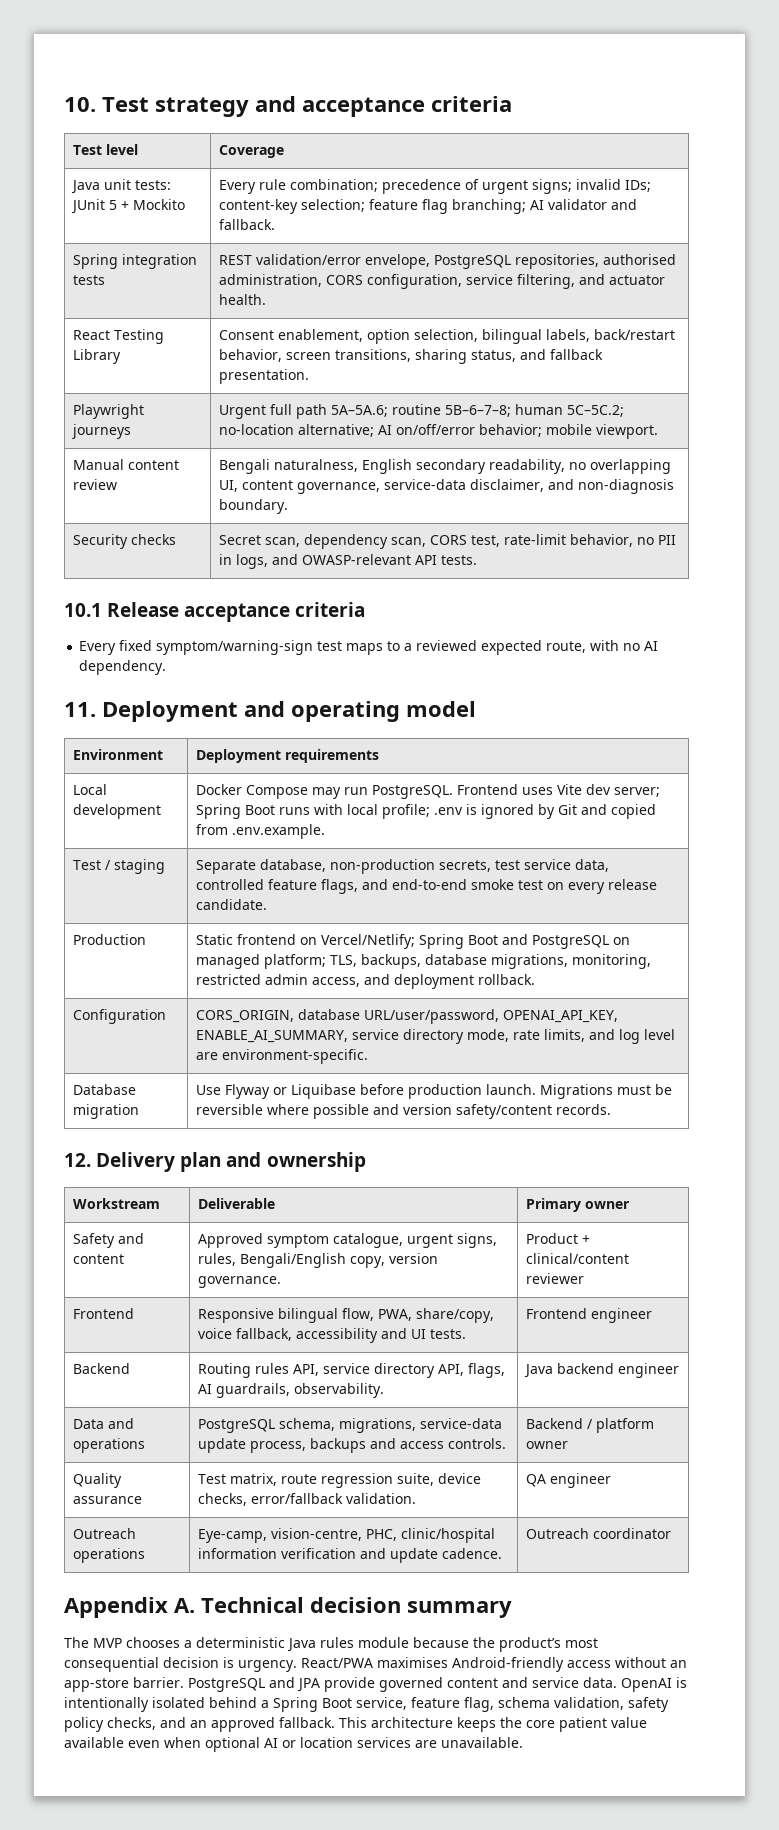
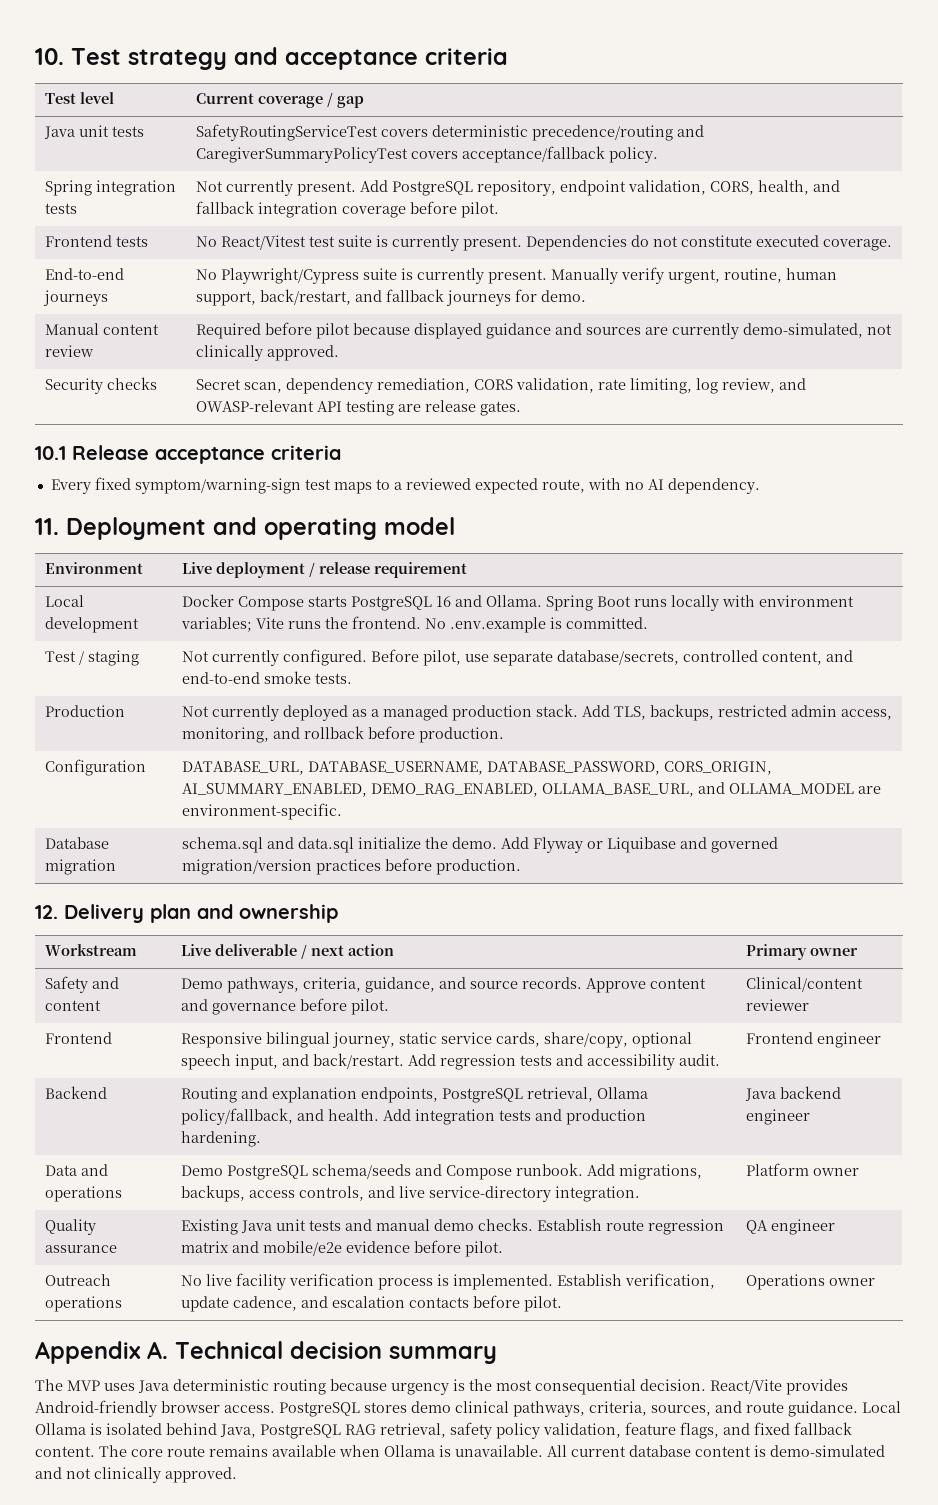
[218,145,284,158] [70,179,171,194] [70,199,185,214] [218,179,651,194] [218,199,637,214] [218,219,275,230] [72,254,197,269] [72,275,105,285] [218,254,676,269] [218,274,665,289] [218,294,266,305] [72,329,164,344] [72,349,121,364] [218,329,675,344] [218,349,603,364] [218,369,309,384] [72,404,144,419] [71,424,131,439] [218,404,624,419] [218,424,658,439] [72,459,179,470] [72,479,117,490] [218,459,671,474] [218,479,674,494] [218,499,288,514] Coverage // Java unit tests: JUnit 5 + Mockito | Every rule combination; precedence of urgent signs; invalid IDs; content-key selection; feature flag branching; AI validator and fallback. // Spring integration tests | REST validation/error envelope, PostgreSQL repositories, authorised administration, CORS configuration, service filtering, and actuator health. // React Testing Library | Consent enablement, option selection, bilingual labels, back/restart behavior, screen transitions, sharing status, and fallback presentation. // Playwright journeys | Urgent full path 5A–5A.6; routine 5B–6–7–8; human 5C–5C.2; no-location alternative; AI on/off/error behavior; mobile viewport. // Manual content review | Bengali naturalness, English secondary readability, no overlapping UI, content governance, service-data disclaimer, and non-diagnosis boundary. -> [195,92,364,108] [43,125,144,139] [195,124,704,141] [195,146,658,163] [44,180,176,196] [44,203,77,214] [195,180,840,196] [195,201,499,218] [44,235,148,247] [195,235,892,251] [44,268,124,280] [42,290,108,306] [195,267,837,284] [195,289,586,306] [44,323,159,335] [44,345,94,357] [195,322,892,339] [195,345,339,361] Current coverage / gap // Java unit tests | SafetyRoutingServiceTest covers deterministic precedence/routing and CaregiverSummaryPolicyTest covers acceptance/fallback policy. // Spring integration tests | Not currently present. Add PostgreSQL repository, endpoint validation, CORS, health, and fallback integration coverage before pilot. // Frontend tests | No React/Vitest test suite is currently present. Dependencies do not constitute executed coverage. // End-to-end journeys | No Playwright/Cypress suite is currently present. Manually verify urgent, routine, human support, back/restart, and fallback journeys for demo. // Manual content review | Required before pilot because displayed guidance and sources are currently demo-simulated, not clinically approved.
[390,534,676,547] [218,554,477,569] scan, CORS test, rate-limit behavior, no PII in logs, and OWASP-relevant API tests. -> [376,378,806,394] [195,400,521,416] remediation, CORS validation, rate limiting, log review, and OWASP-relevant API testing are release gates.
[195,749,379,763] Deployment requirements -> [181,562,467,578] Live deployment / release requirement
[311,784,660,799] [195,804,656,819] [195,824,325,839] [72,859,165,874] [195,859,609,874] [195,879,657,894] [195,899,267,910] [72,934,146,945] [195,934,630,949] [195,954,651,969] [195,974,535,989] [72,1009,166,1024] [195,1009,618,1024] [195,1029,675,1044] [195,1049,368,1064] [72,1084,136,1095] [72,1104,139,1119] [195,1084,672,1099] [195,1104,611,1119] may run PostgreSQL. Frontend uses Vite dev server; Spring Boot runs with local profile; .env is ignored by Git and copied from .env.example. // Test / staging | Separate database, non-production secrets, test service data, controlled feature flags, and end-to-end smoke test on every release candidate. // Production | Static frontend on Vercel/Netlify; Spring Boot and PostgreSQL on managed platform; TLS, backups, database migrations, monitoring, restricted admin access, and deployment rollback. // Configuration | CORS_ORIGIN, database URL/user/password, OPENAI_API_KEY, ENABLE_AI_SUMMARY, service directory mode, rate limits, and log level are environment-specific. // Database migration | Use Flyway or Liquibase before production launch. Migrations must be reversible where possible and version safety/content records. -> [307,595,854,611] [180,616,648,633] [44,650,139,666] [181,649,853,666] [181,671,352,684] [44,705,125,717] [181,704,892,721] [181,726,504,743] [44,759,146,776] [181,761,772,775] [181,782,881,797] [181,803,342,820] [44,837,109,849] [44,859,116,875] [181,837,778,853] [181,858,521,875] starts PostgreSQL 16 and Ollama. Spring Boot runs locally with environment variables; Vite runs the frontend. No .env.example is committed. // Test / staging | Not currently configured. Before pilot, use separate database/secrets, controlled content, and end-to-end smoke tests. // Production | Not currently deployed as a managed production stack. Add TLS, backups, restricted admin access, monitoring, and rollback before production. // Configuration | DATABASE_URL, DATABASE_USERNAME, DATABASE_PASSWORD, CORS_ORIGIN, AI_SUMMARY_ENABLED, DEMO_RAG_ENABLED, OLLAMA_BASE_URL, and OLLAMA_MODEL are environment-specific. // Database migration | schema.sql and data.sql initialize the demo. Add Flyway or Liquibase and governed migration/version practices before production.
[197,1198,275,1209] Deliverable -> [180,944,394,959] Live deliverable / next action
[197,1233,497,1248] [197,1253,438,1268] [197,1276,281,1288] [525,1233,590,1244] [525,1253,629,1264] [525,1273,584,1284] [72,1308,134,1319] [197,1308,494,1323] [197,1328,466,1343] [525,1308,652,1323] [72,1363,130,1374] [197,1363,505,1378] [197,1383,384,1398] Approved symptom catalogue, urgent signs, rules, Bengali/English copy, version governance. | Product + clinical/content reviewer // Frontend | Responsive bilingual flow, PWA, share/copy, voice fallback, accessibility and UI tests. | Frontend engineer // Backend | Routing rules API, service directory API, flags, AI guardrails, observability. -> [180,977,706,993] [180,998,389,1015] [745,977,863,992] [745,999,809,1011] [44,1032,112,1044] [180,1032,692,1048] [180,1053,720,1070] [745,1032,881,1048] [44,1086,107,1099] [180,1087,648,1103] [180,1108,646,1125] [180,1131,261,1147] Demo pathways, criteria, guidance, and source records. Approve content and governance before pilot. | Clinical/content reviewer // Frontend | Responsive bilingual journey, static service cards, share/copy, optional speech input, and back/restart. Add regression tests and accessibility audit. | Frontend engineer // Backend | Routing and explanation endpoints, PostgreSQL retrieval, Ollama policy/fallback, and health. Add integration tests and production hardening.
[197,1418,502,1433] [197,1438,506,1453] [525,1418,654,1433] [525,1441,568,1449] [72,1473,122,1488] [72,1496,142,1504] [197,1473,481,1488] [197,1493,416,1506] [525,1473,611,1488] [72,1528,136,1539] [72,1548,145,1563] [197,1528,495,1543] [197,1548,502,1563] [525,1528,671,1539] PostgreSQL schema, migrations, service-data update process, backups and access controls. | Backend / platform owner // Quality assurance | Test matrix, route regression suite, device checks, error/fallback validation. | QA engineer // Outreach operations | Eye-camp, vision-centre, PHC, clinic/hospital information verification and update cadence. | Outreach coordinator -> [180,1163,702,1180] [180,1185,640,1202] [745,1163,859,1176] [44,1219,96,1235] [44,1245,117,1253] [180,1218,724,1235] [180,1240,503,1257] [745,1219,835,1235] [44,1274,111,1286] [44,1296,122,1312] [180,1273,715,1290] [180,1295,562,1312] [745,1274,875,1290] Demo PostgreSQL schema/seeds and Compose runbook. Add migrations, backups, access controls, and live service-directory integration. | Platform owner // Quality assurance | Existing Java unit tests and manual demo checks. Establish route regression matrix and mobile/e2e evidence before pilot. | QA engineer // Outreach operations | No live facility verification process is implemented. Establish verification, update cadence, and escalation contacts before pilot. | Operations owner
[126,1637,598,1652] [64,1657,687,1672] [64,1677,687,1692] [64,1697,669,1712] [64,1717,647,1732] [64,1737,523,1752] chooses a deterministic Java rules module because the product’s most consequential decision is urgency. React/PWA maximises Android-friendly access without an app-store barrier. PostgreSQL and JPA provide governed content and service data. OpenAI is intentionally isolated behind a Spring Boot service, feature flag, schema validation, safety policy checks, and an approved fallback. This architecture keeps the core patient value available even when optional AI or location services are unavailable. -> [104,1379,848,1395] [35,1400,901,1417] [35,1422,852,1439] [35,1445,885,1457] [35,1467,237,1483] uses Java deterministic routing because urgency is the most consequential decision. React/Vite provides Android-friendly browser access. PostgreSQL stores demo clinical pathways, criteria, sources, and route guidance. Local Ollama is isolated behind Java, PostgreSQL RAG retrieval, safety policy validation, feature flags, and fixed fallback content. The core route remains available when Ollama is unavailable. All current database content is demo-simulated and not clinically approved.

